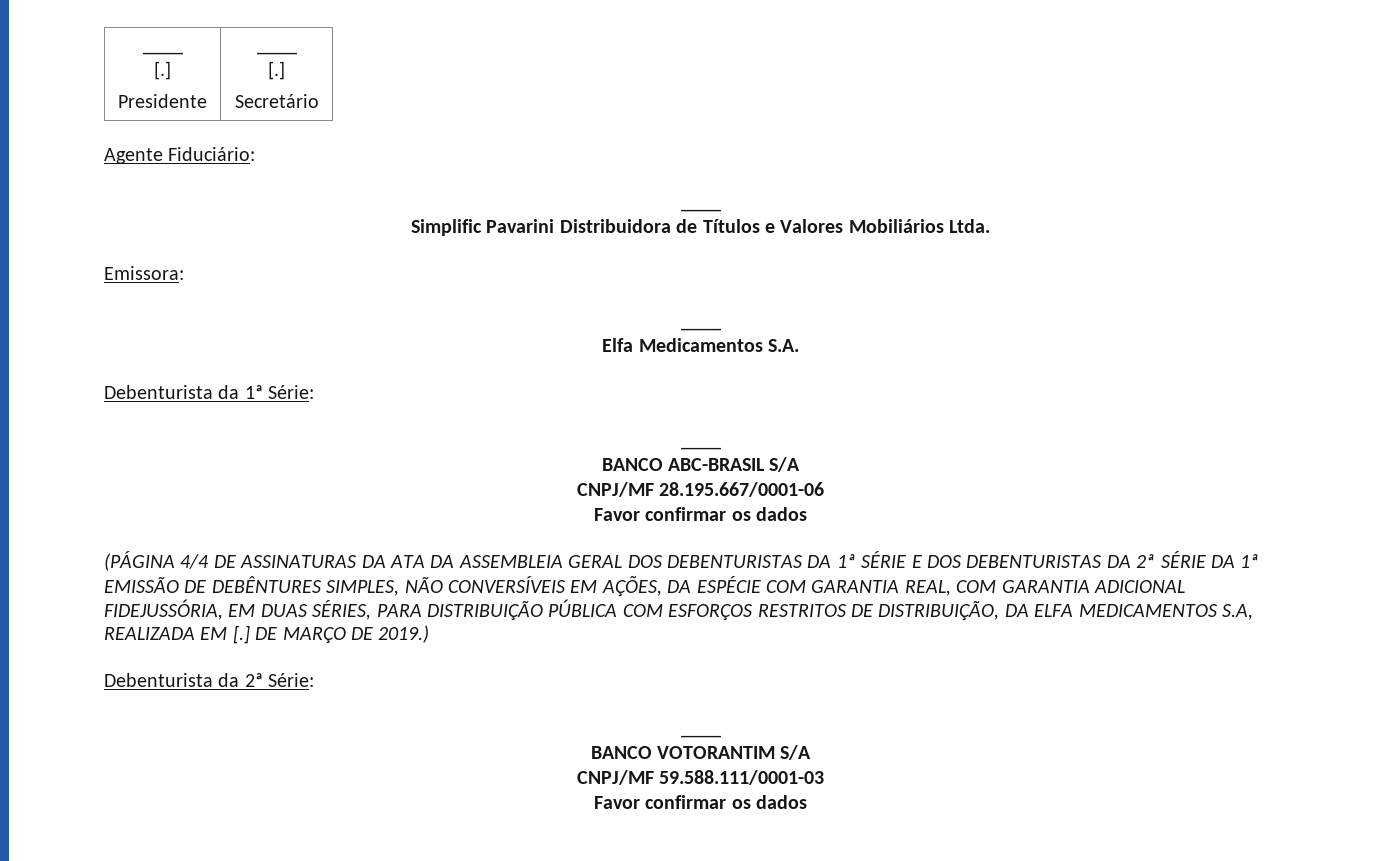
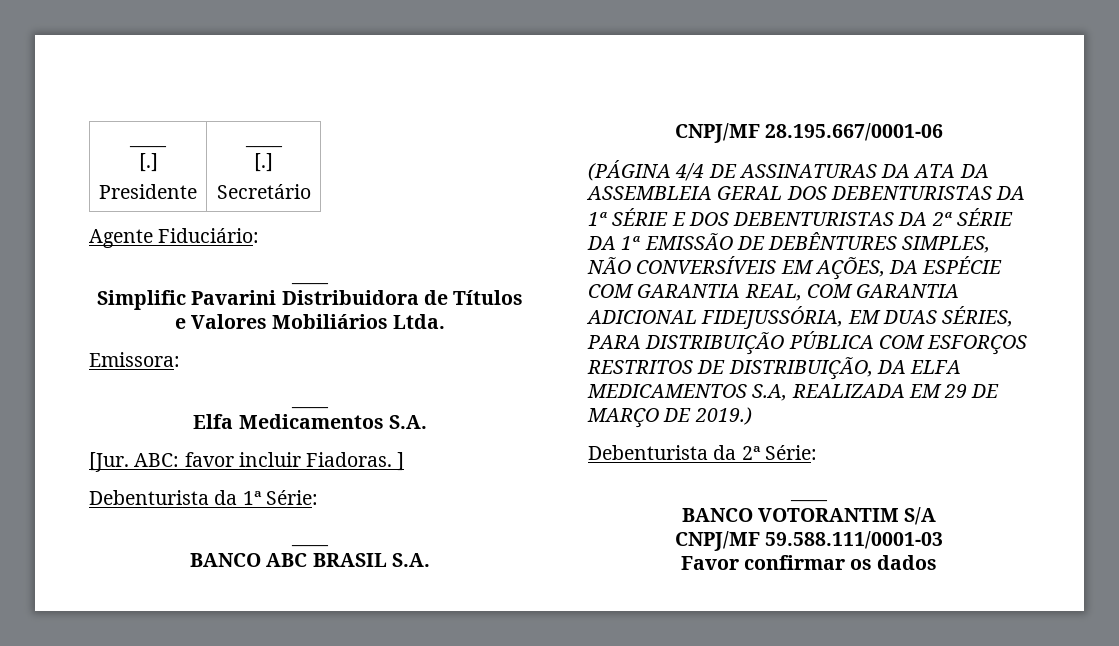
(799, 345) none -> [89,452,405,472] // [Jur. ABC: favor incluir Fiadoras. ]
[668,457,801,472] ABC-BRASIL S/A -> [266,553,430,567] ABC BRASIL S.A.
[593,507,808,521] // Favor confirmar os dados -> (944, 132) none
[232,625,250,644] [.] -> [944,384,968,398] 29

